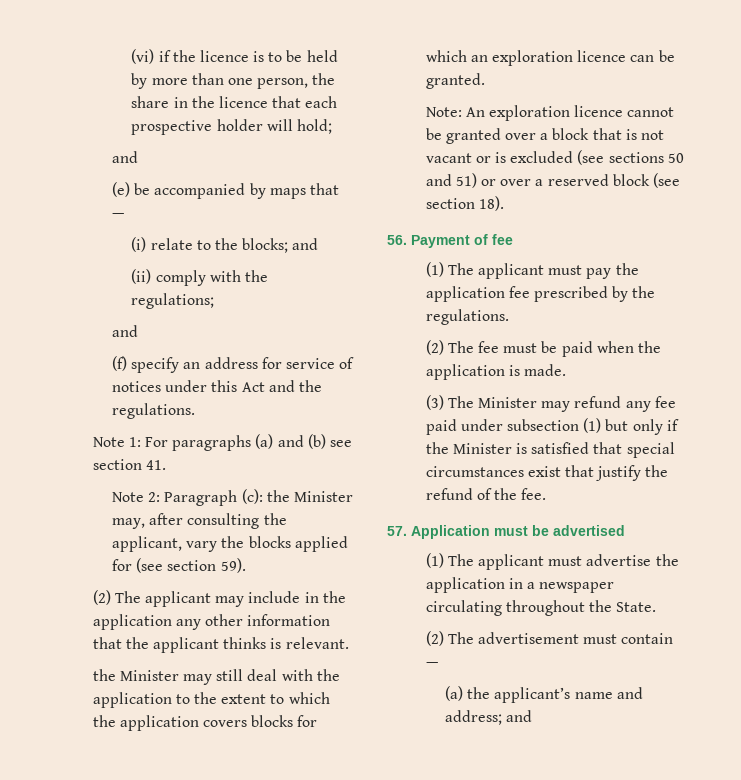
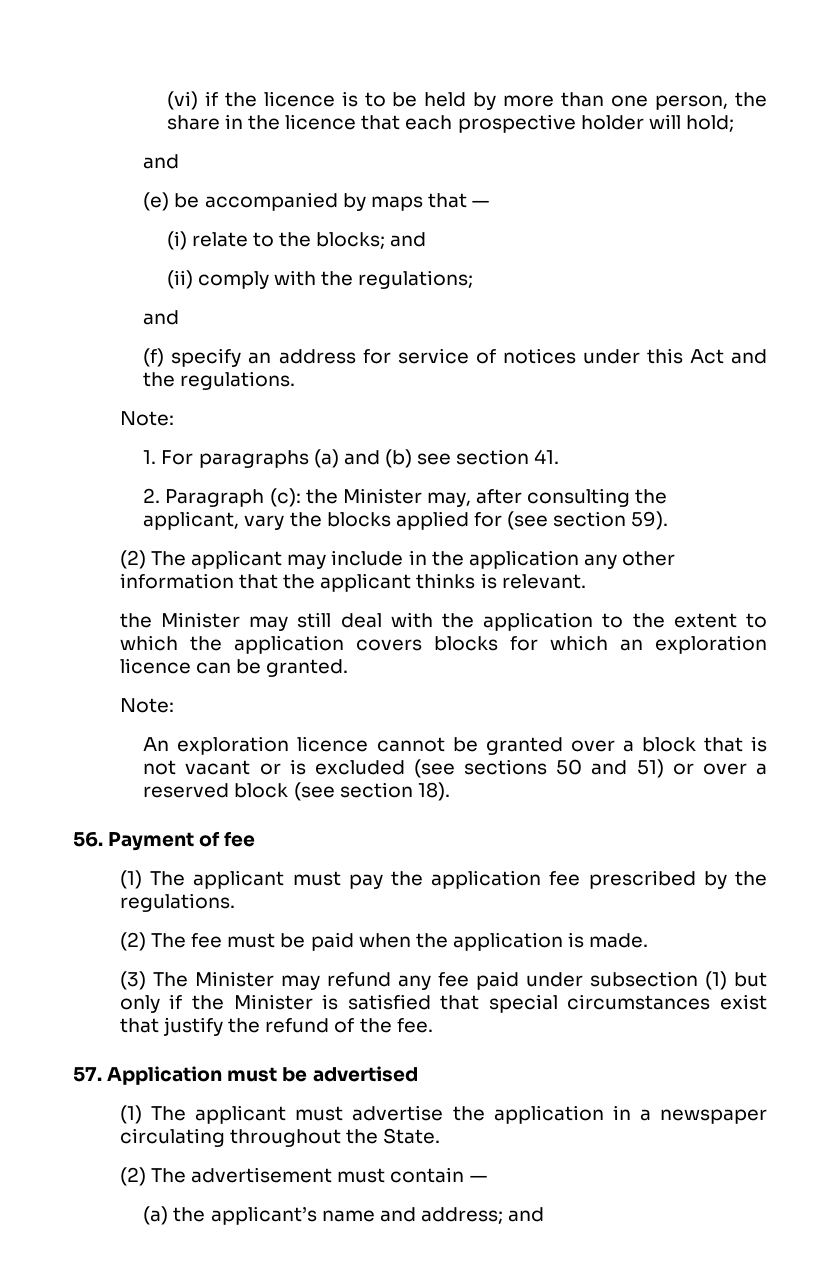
[92,437,141,447] Note 1: -> [119,411,174,426] [143,450,157,464] Note: // 1.
[111,492,161,502] Note 2: -> [143,488,161,503] 2.
(462, 112) none -> (174, 705) //

